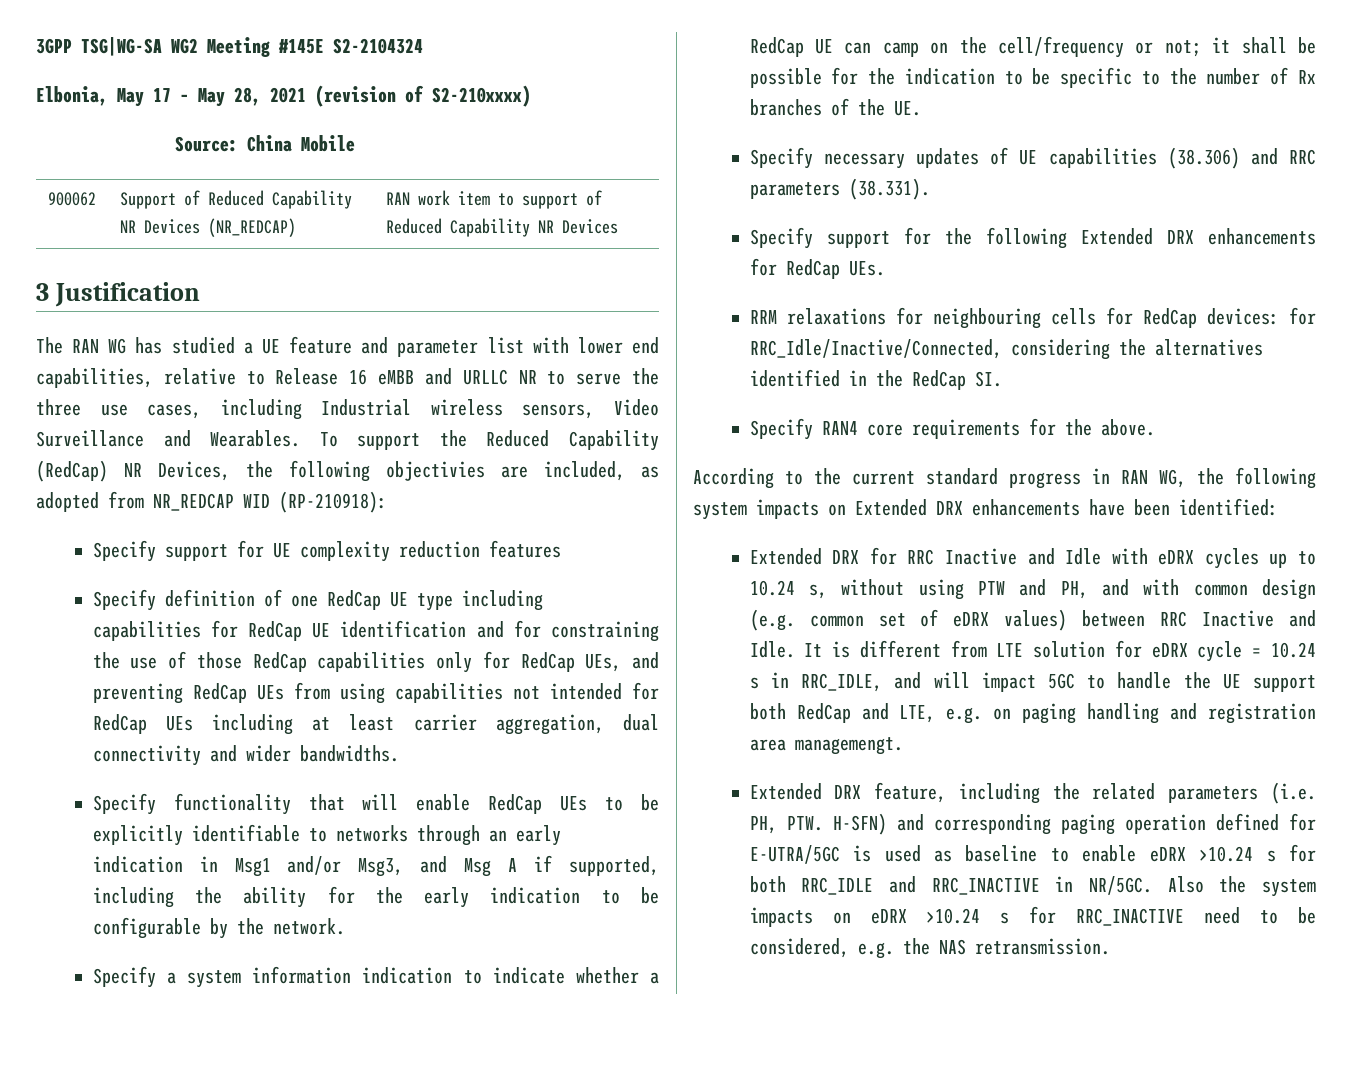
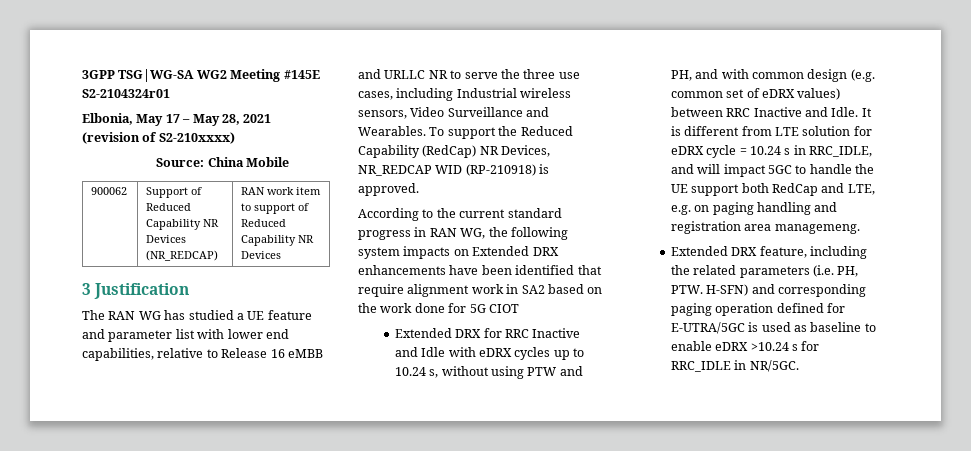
[333,38,423,54] S2-2104324 -> [82,89,170,98] S2-2104324r01
[246,460,659,482] [36,491,387,513] [92,540,561,562] [92,589,543,611] [92,620,659,642] [92,651,659,673] [92,682,659,704] [92,714,659,735] [92,745,399,766] [92,793,659,815] [92,824,561,846] [92,855,660,877] [92,886,659,908] [92,917,345,939] [92,966,659,988] [749,36,1316,58] [749,67,1316,88] [749,98,921,116] [749,147,1316,169] [749,178,930,200] [749,227,1316,249] [749,258,885,279] [749,307,1316,329] [749,339,1263,360] [749,369,1002,390] [749,418,1155,440] the following objectivies are included, as adopted from NR_REDCAP WID (RP-210918): // Specify support for UE complexity reduction features // Specify definition of one RedCap UE type including capabilities for RedCap UE identification and for constraining the use of those RedCap capabilities only for RedCap UEs, and preventing RedCap UEs from using capabilities not intended for RedCap UEs including at least carrier aggregation, dual connectivity and wider bandwidths. // Specify functionality that will enable RedCap UEs to be explicitly identifiable to networks through an early indication in Msg1 and/or Msg3, and Msg A if supported, including the ability for the early indication to be configurable by the network. // Specify a system information indication to indicate whether a RedCap UE can camp on the cell/frequency or not; it shall be possible for the indication to be specific to the number of Rx branches of the UE. // Specify necessary updates of UE capabilities (38.306) and RRC parameters (38.331). // Specify support for the following Extended DRX enhancements for RedCap UEs. // RRM relaxations for neighbouring cells for RedCap devices: for RRC_Idle/Inactive/Connected, considering the alternatives identified in the RedCap SI. // Specify RAN4 core requirements for the above. -> [358,164,550,176] [358,183,419,196] NR_REDCAP WID (RP-210918) is approved.
[1179,498,1278,516] identified: -> [515,265,602,275] [358,284,603,297] [358,303,519,313] identified that require alignment work in SA2 based on the work done for 5G CIOT
[794,737,903,755] managemengt. -> [774,224,860,234] managemeng.
[749,876,1316,897] [749,906,1316,927] [749,938,1110,959] both RRC_IDLE and RRC_INACTIVE in NR/5GC. Also the system impacts on eDRX >10.24 s for RRC_INACTIVE need to be considered, e.g. the NAS retransmission. -> [670,360,799,372] RRC_IDLE in NR/5GC.

